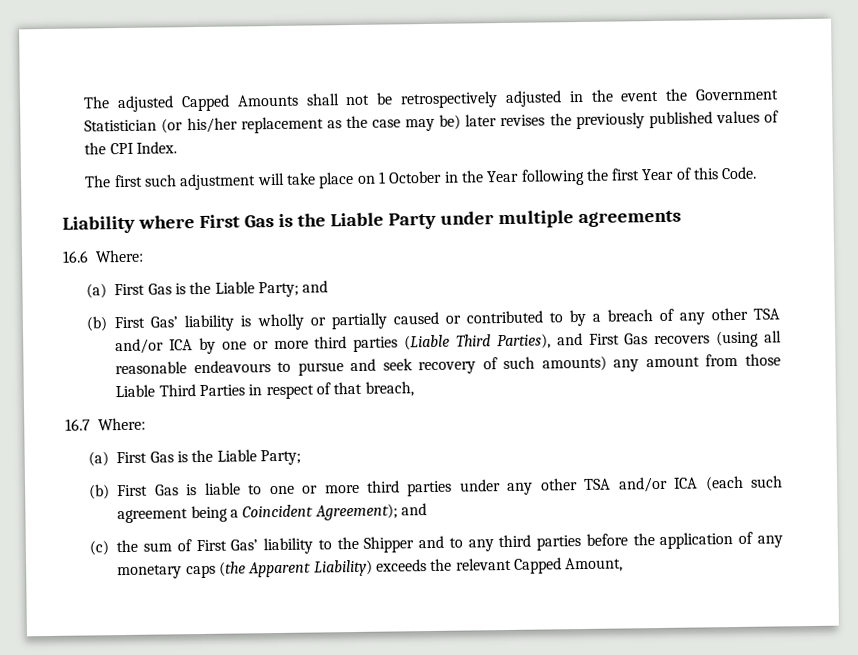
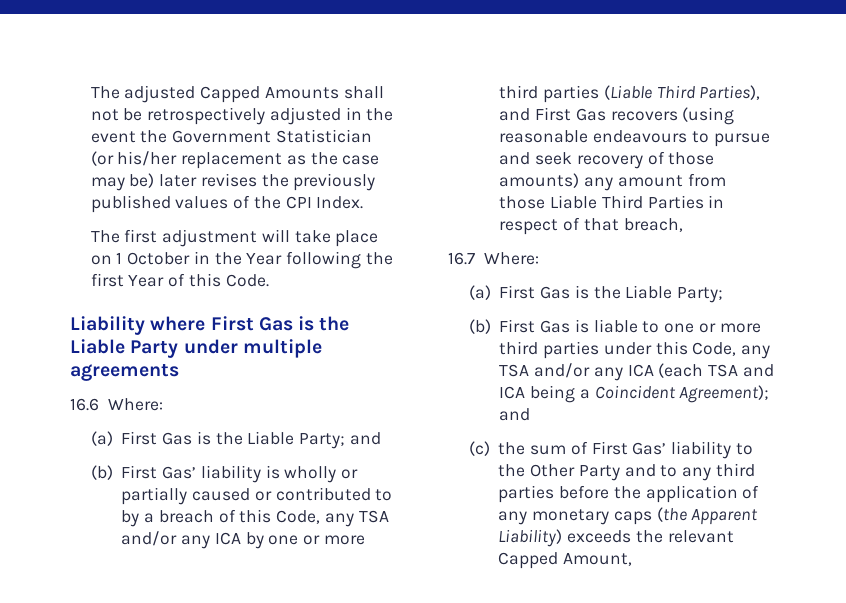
[144,174,178,187] such -> (158, 236) none
[678,307,781,325] [115,338,165,355] any other TSA and/or -> [239,509,389,527] [121,531,211,549] this Code, any TSA and/or any
[763,330,782,343] all -> (735, 116) none
[503,356,536,370] such -> [668,152,715,165] those
[507,476,668,495] any other TSA and/or -> [655,341,771,359] [499,363,623,381] this Code, any TSA and/or any
[749,475,783,488] [117,508,189,524] such agreement -> [708,364,774,377] [499,386,526,399] TSA and ICA
[363,536,415,553] Shipper -> [530,464,620,481] Other Party

